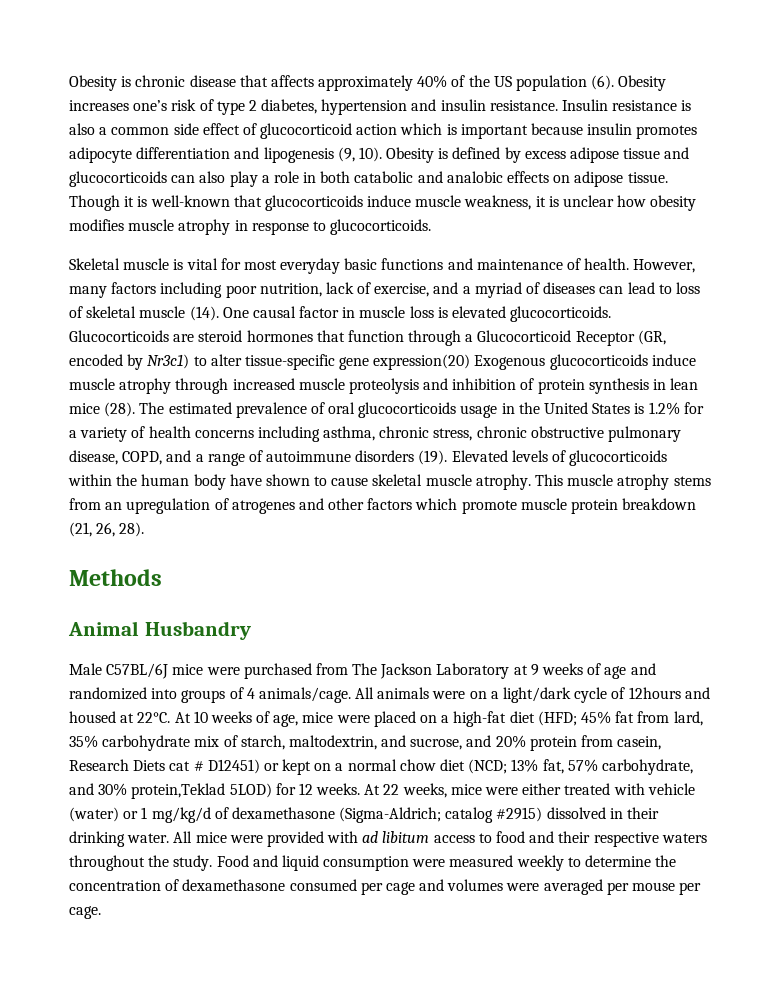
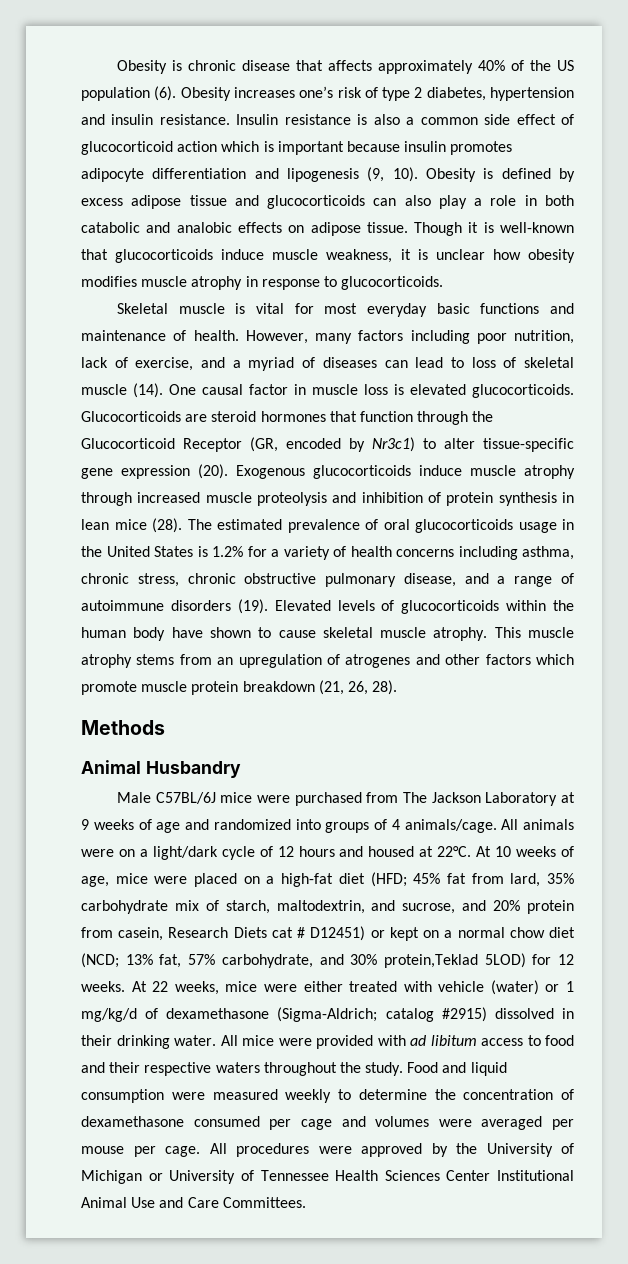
[465,334,474,342] a -> [472,411,494,422] the
[373,354,471,370] expression(20) -> [121,464,228,479] expression (20).
[122,451,163,465] COPD, -> (456, 580) none
[628,687,681,699] 12hours -> [277,846,335,857] 12 hours
(101, 912) none -> [209,1143,574,1157] [81,1170,574,1184] [81,1197,306,1208] All procedures were approved by the University of Michigan or University of Tennessee Health Sciences Center Institutional Animal Use and Care Committees.

